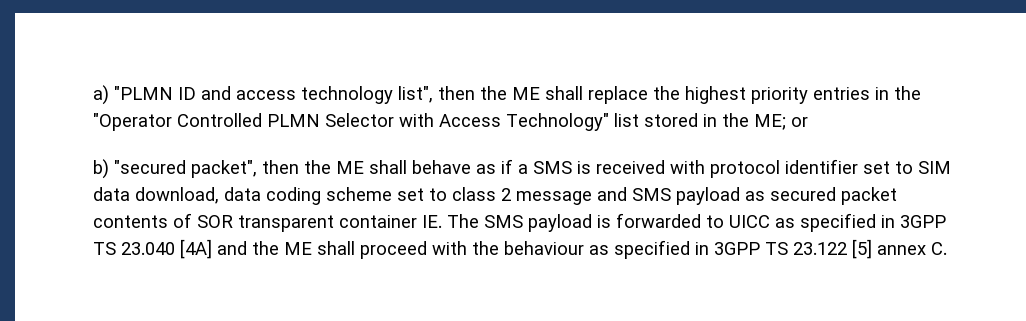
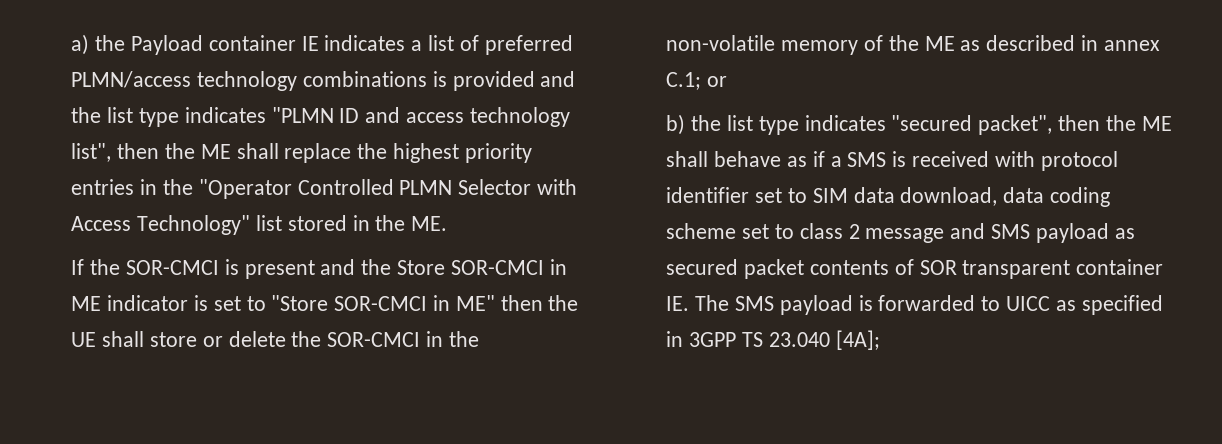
(110, 95) none -> [95,35,573,55] [71,71,576,91] [71,107,266,127] the Payload container IE indicates a list of preferred PLMN/access technology combinations is provided and the list type indicates
[754,114,809,130] [93,159,110,179] ME; or // b) -> [411,216,448,231] [71,259,567,279] [71,295,579,311] [71,331,479,347] [666,35,1160,55] [666,72,728,90] [666,114,886,135] ME. // If the SOR-CMCI is present and the Store SOR-CMCI in ME indicator is set to "Store SOR-CMCI in ME" then the UE shall store or delete the SOR-CMCI in the non-volatile memory of the ME as described in annex C.1; or // b) the list type indicates
[180,239,948,259] [4A] and the ME shall proceed with the behaviour as specified in 3GPP TS 23.122 [5] annex C. -> [835,330,880,350] [4A];

